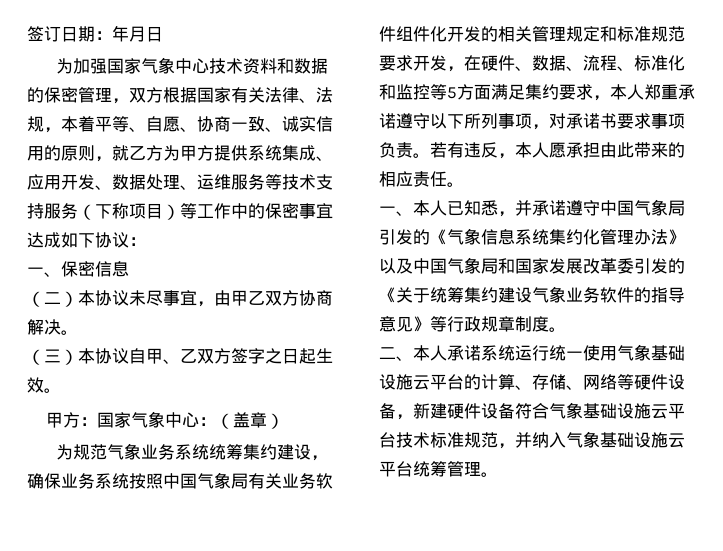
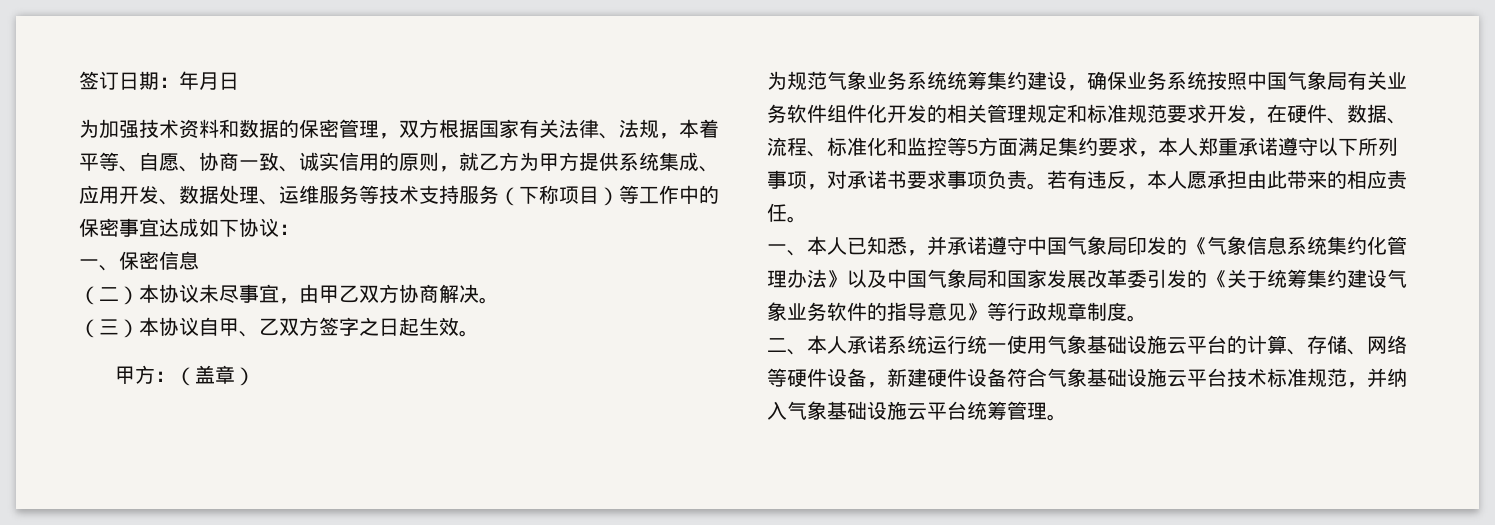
[106,57,209,74] 国家气象中心 -> (139, 129) none
[97,411,217,428] 国家气象中心： -> (176, 376) none
[379,229,396,245] 引 -> [1127,236,1147,255] 印

